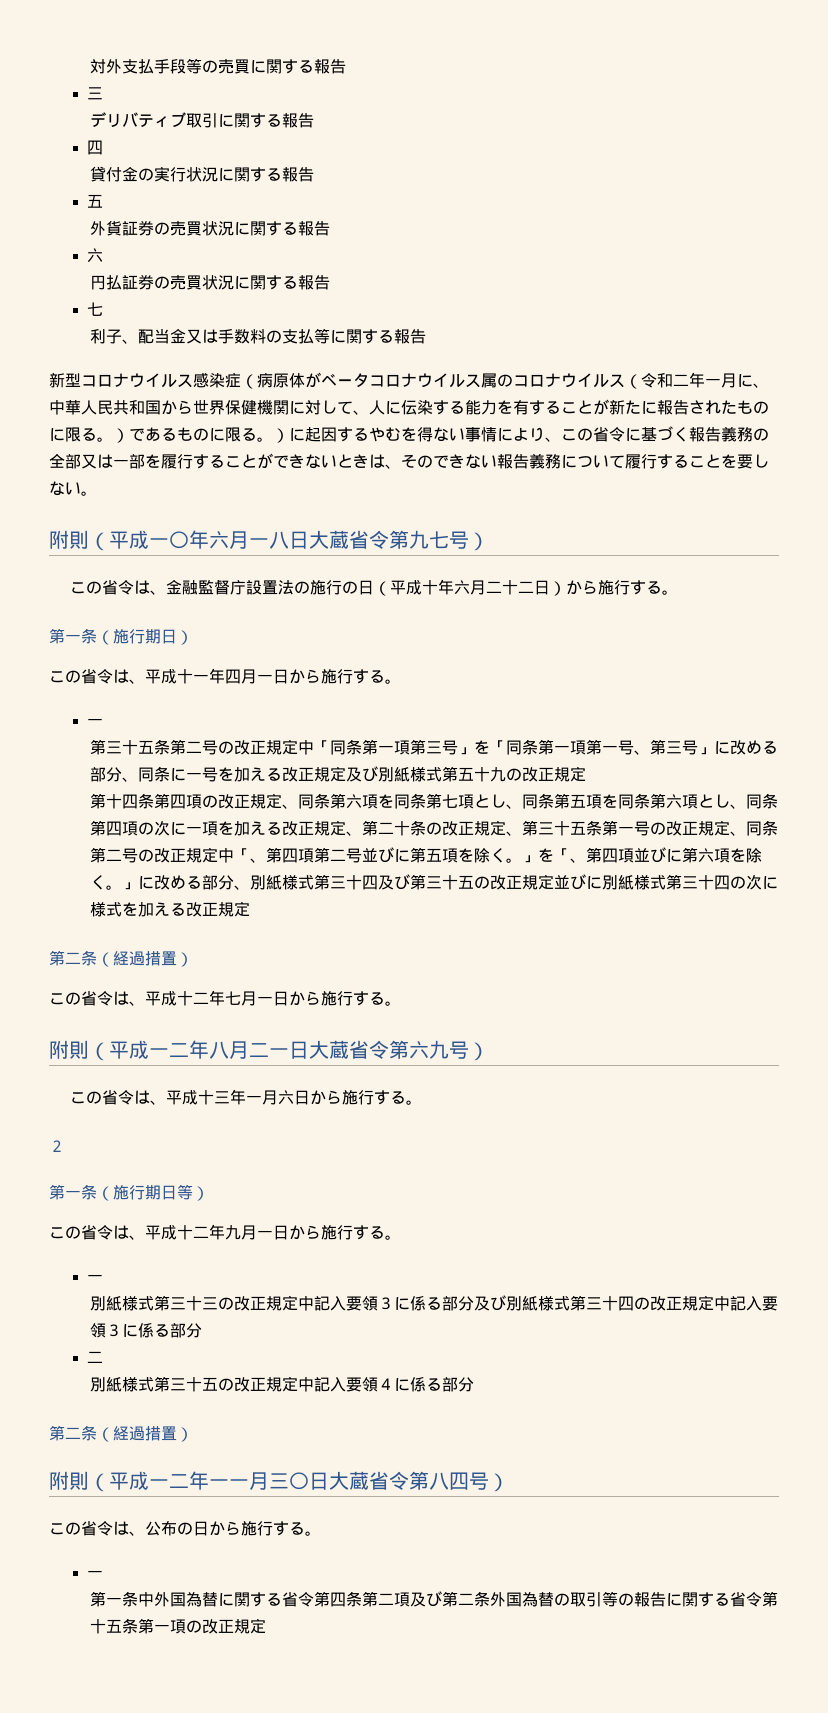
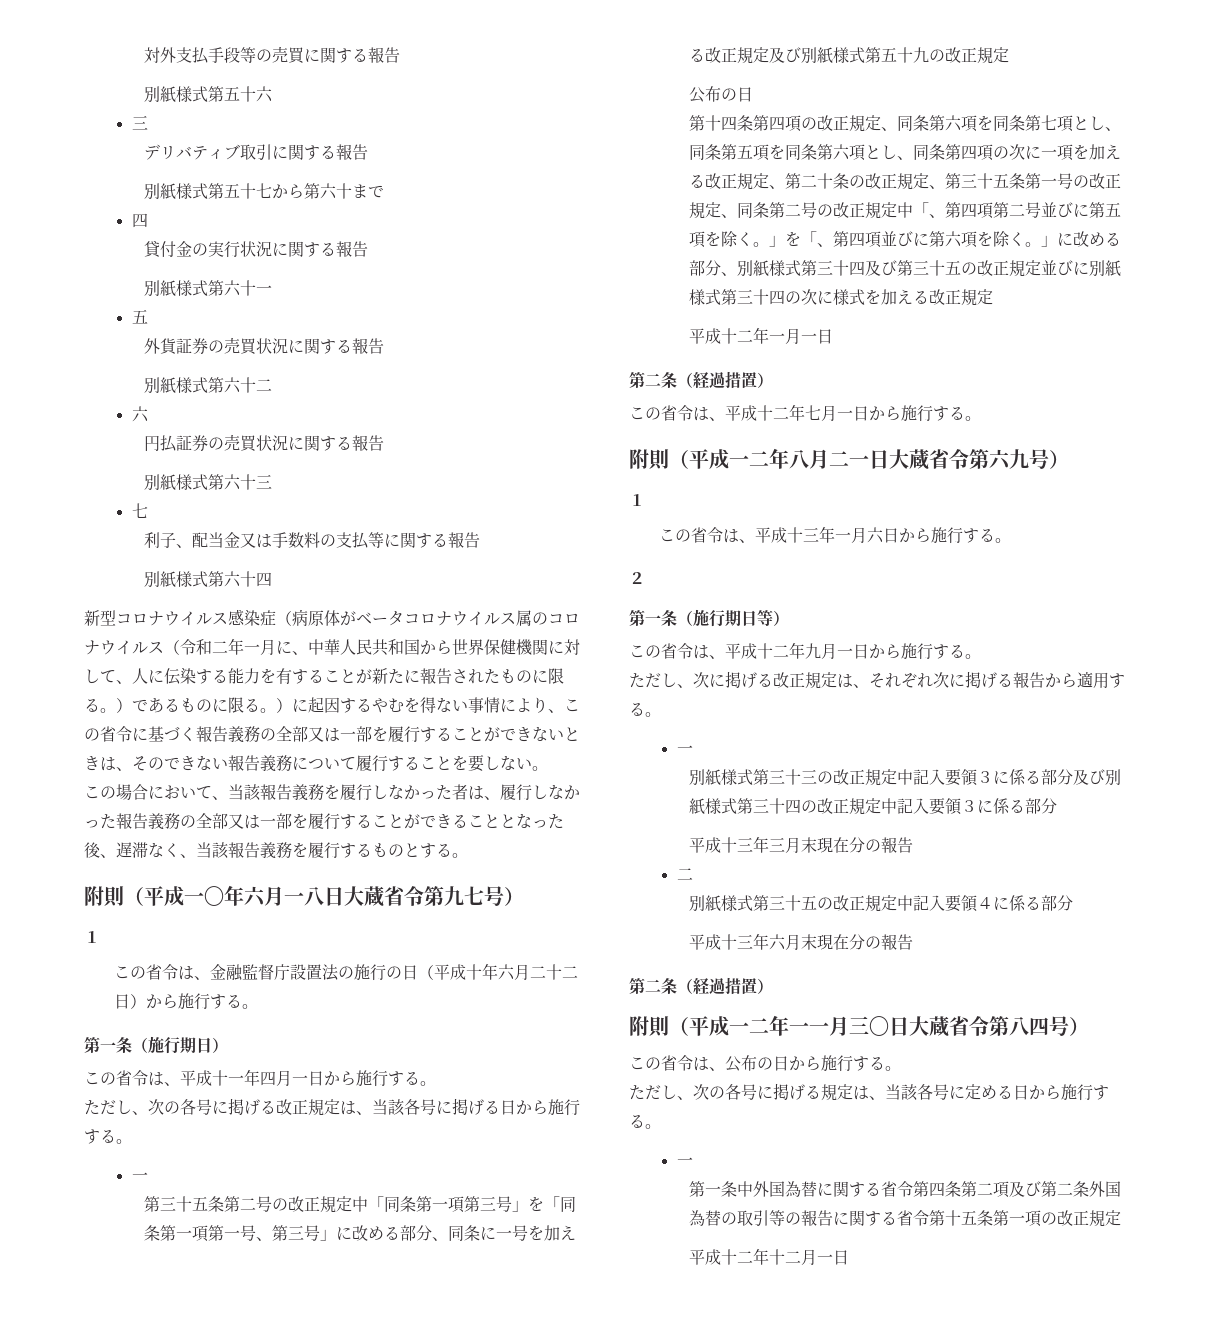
(347, 66) none -> [143,86,273,103] // 別紙様式第五十六
(315, 120) none -> [143,183,384,200] // 別紙様式第五十七から第六十まで
(315, 174) none -> [143,280,272,297] // 別紙様式第六十一
(331, 228) none -> [143,377,272,394] // 別紙様式第六十二
(331, 282) none -> [143,474,272,491] // 別紙様式第六十三
(427, 336) none -> [143,571,272,588] // 別紙様式第六十四
(97, 493) none -> [84,784,580,801] [84,813,564,830] [84,842,468,859] // この場合において、当該報告義務を履行しなかった者は、履行しなかった報告義務の全部又は一部を履行することができることとなった後、遅滞なく、当該報告義務を履行するものとする。
(489, 541) none -> [84,931,100,943] // １
(401, 681) none -> [84,1098,580,1116] [84,1129,132,1144] // ただし、次の各号に掲げる改正規定は、当該各号に掲げる日から施行する。
(587, 774) none -> [688,86,753,103] // 公布の日
(251, 909) none -> [688,327,833,344] // 平成十二年一月一日
(489, 1051) none -> [629,494,645,506] // １
(401, 1237) none -> [629,671,1125,689] [629,702,661,717] // ただし、次に掲げる改正規定は、それぞれ次に掲げる報告から適用する。
(203, 1330) none -> [688,836,913,853] // 平成十三年三月末現在分の報告
(475, 1384) none -> [688,933,913,950] // 平成十三年六月末現在分の報告
(321, 1533) none -> [629,1083,1109,1101] [629,1114,661,1129] // ただし、次の各号に掲げる規定は、当該各号に定める日から施行する。
(267, 1626) none -> [688,1248,849,1265] // 平成十二年十二月一日

